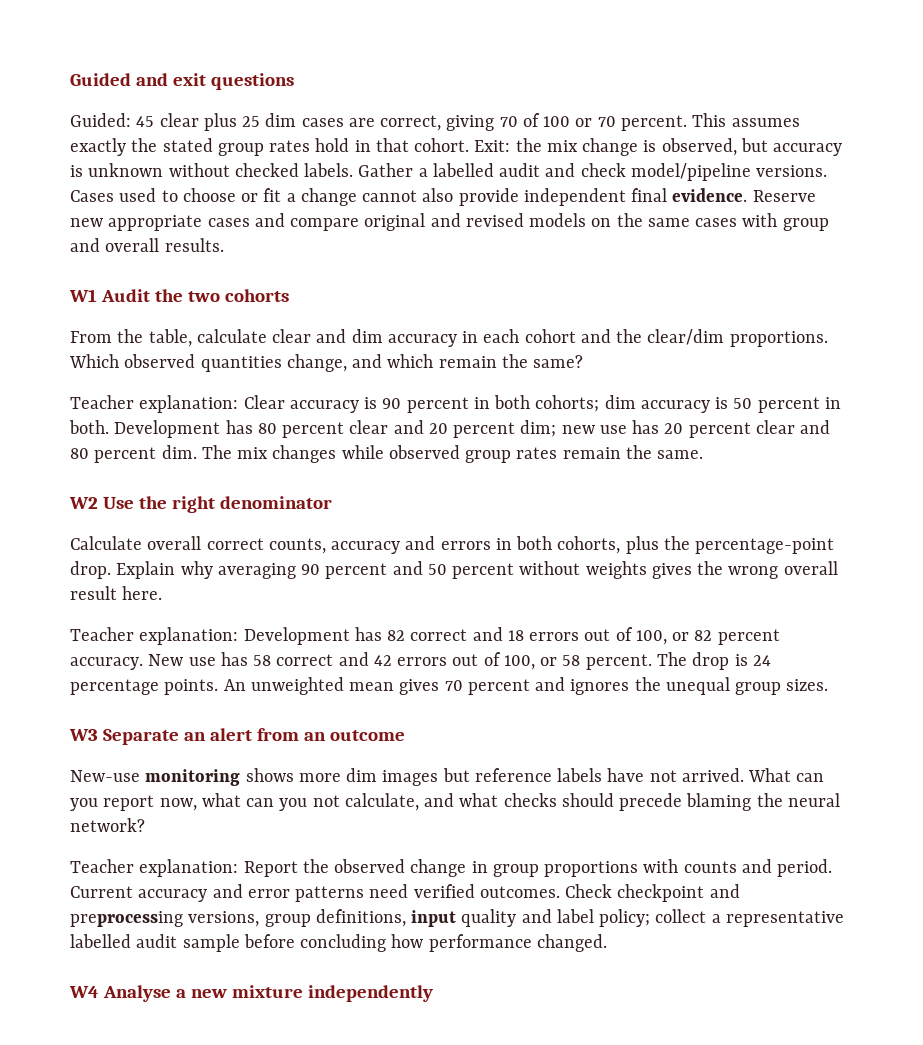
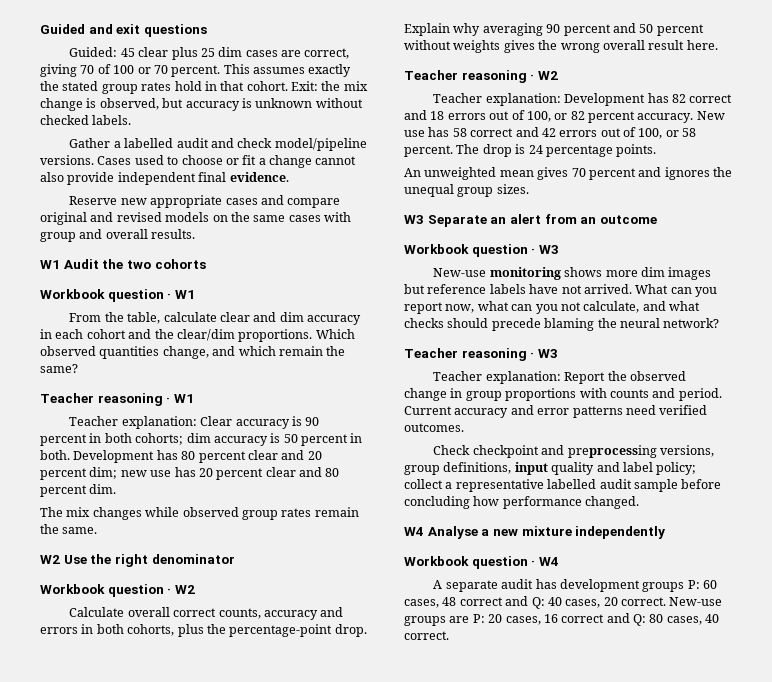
(354, 170) none -> (132, 120) //
(748, 195) none -> (289, 177) //
(289, 295) none -> [40,289,195,302] // Workbook question · W1
(584, 361) none -> [40,393,194,406] // Teacher reasoning · W1
(197, 452) none -> (117, 489) //
(332, 502) none -> [40,584,195,597] // Workbook question · W2
(163, 593) none -> [404,70,558,83] // Teacher reasoning · W2
(219, 687) none -> (657, 150) //
(405, 735) none -> [404,244,559,257] // Workbook question · W3
(145, 825) none -> [404,348,558,361] // Teacher reasoning · W3
(560, 892) none -> (464, 427) //
(433, 993) none -> [404,556,559,569] [433,579,718,592] [404,596,723,609] [404,613,720,626] [404,631,449,640] // Workbook question · W4 // A separate audit has development groups P: 60 cases, 48 correct and Q: 40 cases, 20 correct. New-use groups are P: 20 cases, 16 correct and Q: 80 cases, 40 correct.

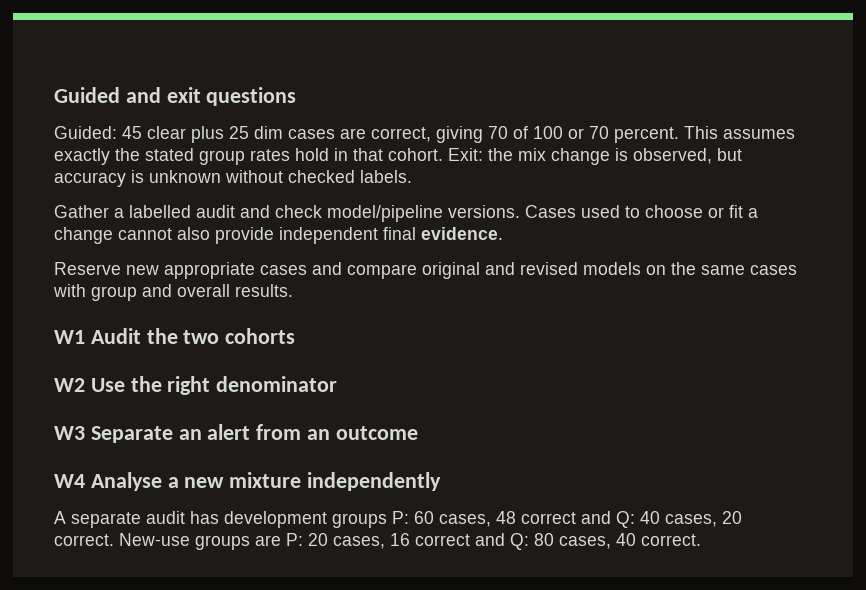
[40,289,195,302] [69,312,362,325] [40,329,355,342] [40,346,346,359] [40,364,78,373] [40,393,194,406] [69,416,320,429] [40,433,363,446] [40,450,322,463] [40,467,340,480] [40,484,117,497] [40,507,359,520] [40,524,98,534] // Workbook question · W1 // From the table, calculate clear and dim accuracy in each cohort and the clear/dim proportions. Which observed quantities change, and which remain the same? // Teacher reasoning · W1 // Teacher explanation: Clear accuracy is 90 percent in both cohorts; dim accuracy is 50 percent in both. Development has 80 percent clear and 20 percent dim; new use has 20 percent clear and 80 percent dim. // The mix changes while observed group rates remain the same. -> (296, 336) none
[40,584,195,597] [69,607,344,620] [40,624,367,637] [404,23,704,36] [404,40,718,53] [404,70,558,83] [433,93,733,106] [404,110,725,123] [404,127,697,139] [404,144,657,157] [404,167,732,180] [404,184,529,197] // Workbook question · W2 // Calculate overall correct counts, accuracy and errors in both cohorts, plus the percentage-point drop. Explain why averaging 90 percent and 50 percent without weights gives the wrong overall result here. // Teacher reasoning · W2 // Teacher explanation: Development has 82 correct and 18 errors out of 100, or 82 percent accuracy. New use has 58 correct and 42 errors out of 100, or 58 percent. The drop is 24 percentage points. // An unweighted mean gives 70 percent and ignores the unequal group sizes. -> (338, 384) none
[404,244,559,257] [433,267,712,280] [404,284,717,297] [404,301,700,314] [404,318,720,331] [404,348,558,361] [433,371,686,384] [404,388,722,401] [404,405,708,418] [404,423,464,432] [433,445,714,458] [404,462,697,475] [404,479,722,492] [404,496,640,509] // Workbook question · W3 // New-use monitoring shows more dim images but reference labels have not arrived. What can you report now, what can you not calculate, and what checks should precede blaming the neural network? // Teacher reasoning · W3 // Teacher explanation: Report the observed change in group proportions with counts and period. Current accuracy and error patterns need verified outcomes. // Check checkpoint and preprocessing versions, group definitions, input quality and label policy; collect a representative labelled audit sample before concluding how performance changed. -> (418, 433) none
[404,556,559,569] // Workbook question · W4 -> (442, 481) none

